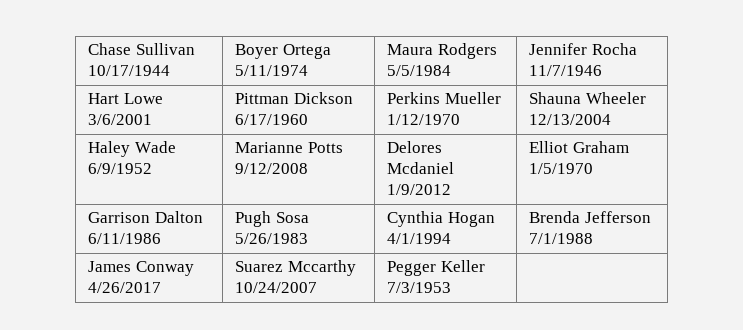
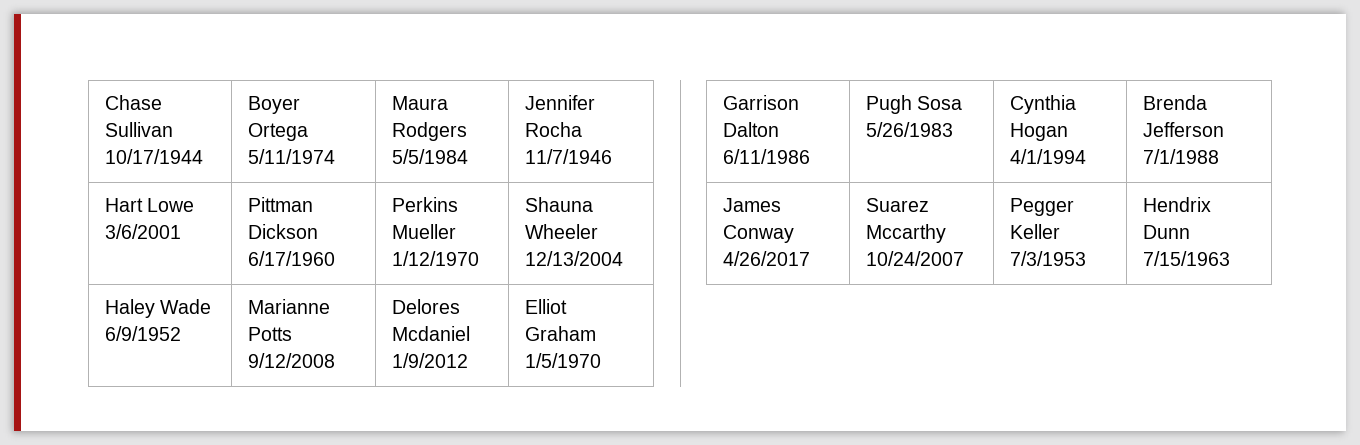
(452, 287) none -> [1142,197,1211,212] [1142,225,1190,239] [1142,251,1230,266] Hendrix Dunn 7/15/1963

